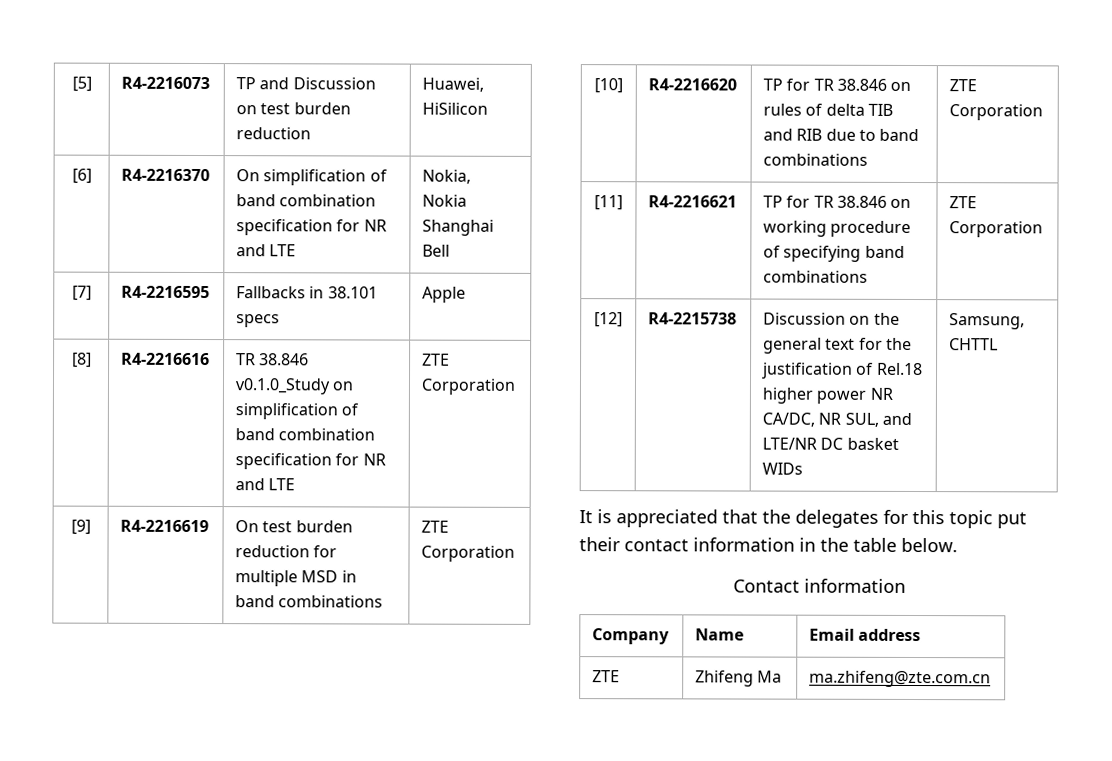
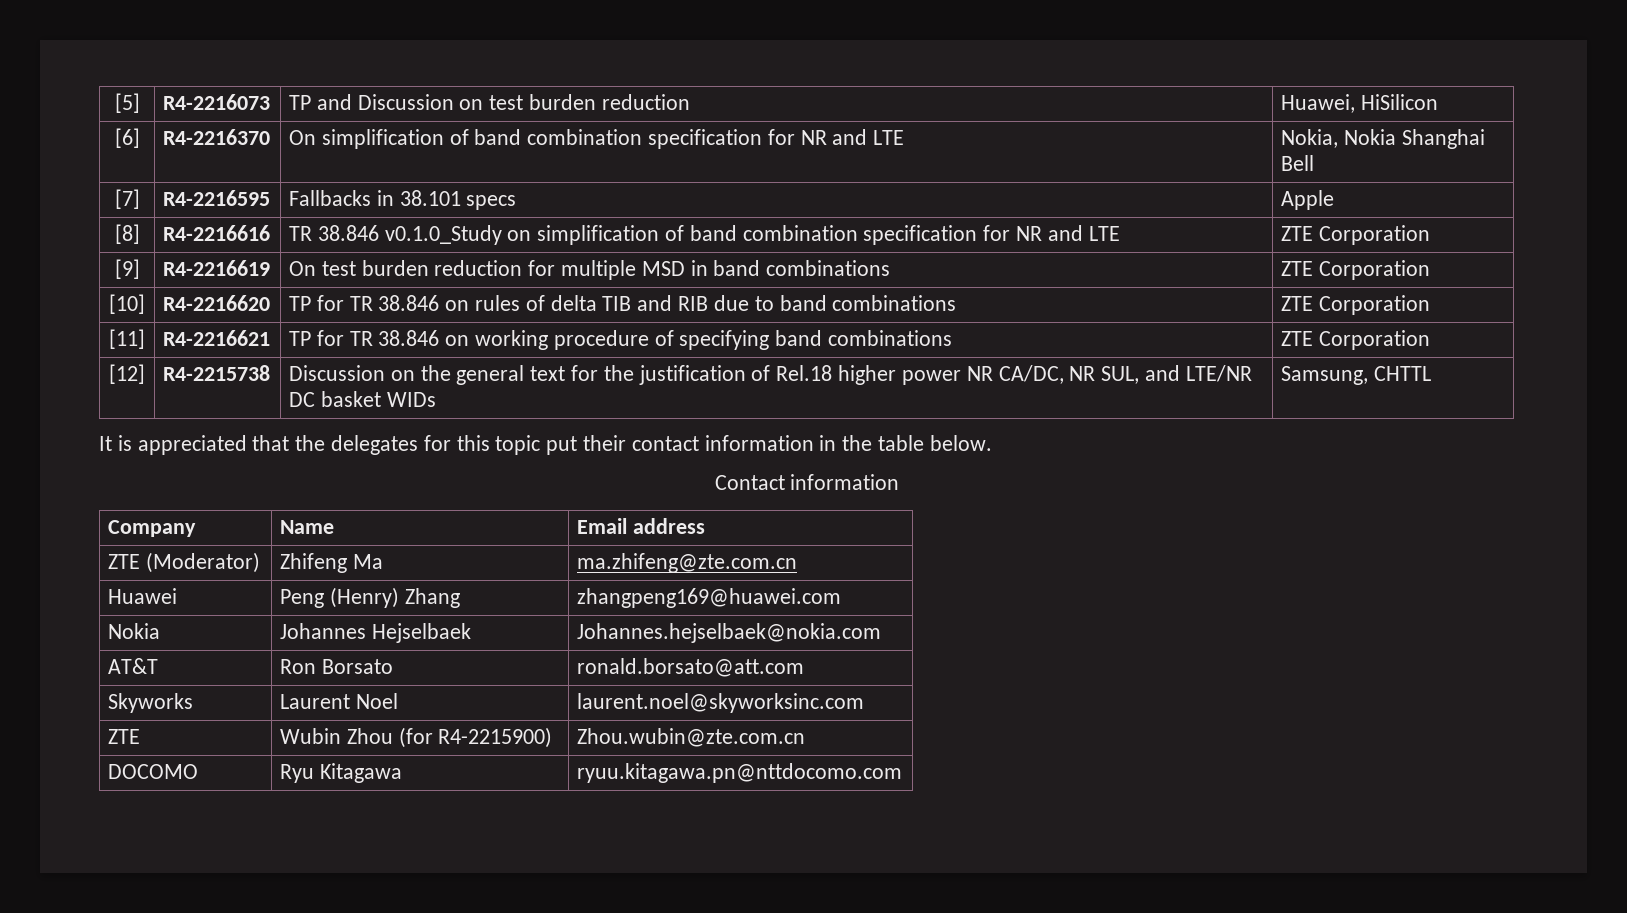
(621, 676) none -> [145,552,260,573] (Moderator)
(992, 679) none -> [108,588,178,604] [280,587,460,608] [577,588,842,608] [108,623,161,639] [280,623,471,643] [577,623,882,643] [108,658,159,674] [280,659,393,674] [577,658,805,677] [108,693,194,713] [280,693,398,709] [577,693,865,713] [108,729,141,744] [280,727,553,748] [577,728,806,747] [108,764,199,779] [280,763,402,783] [577,763,903,783] // Huawei | Peng (Henry) Zhang | zhangpeng169@huawei.com // Nokia | Johannes Hejselbaek | Johannes.hejselbaek@nokia.com // AT&T | Ron Borsato | ronald.borsato@att.com // Skyworks | Laurent Noel | laurent.noel@skyworksinc.com // ZTE | Wubin Zhou (for R4-2215900) | Zhou.wubin@zte.com.cn // DOCOMO | Ryu Kitagawa | ryuu.kitagawa.pn@nttdocomo.com

